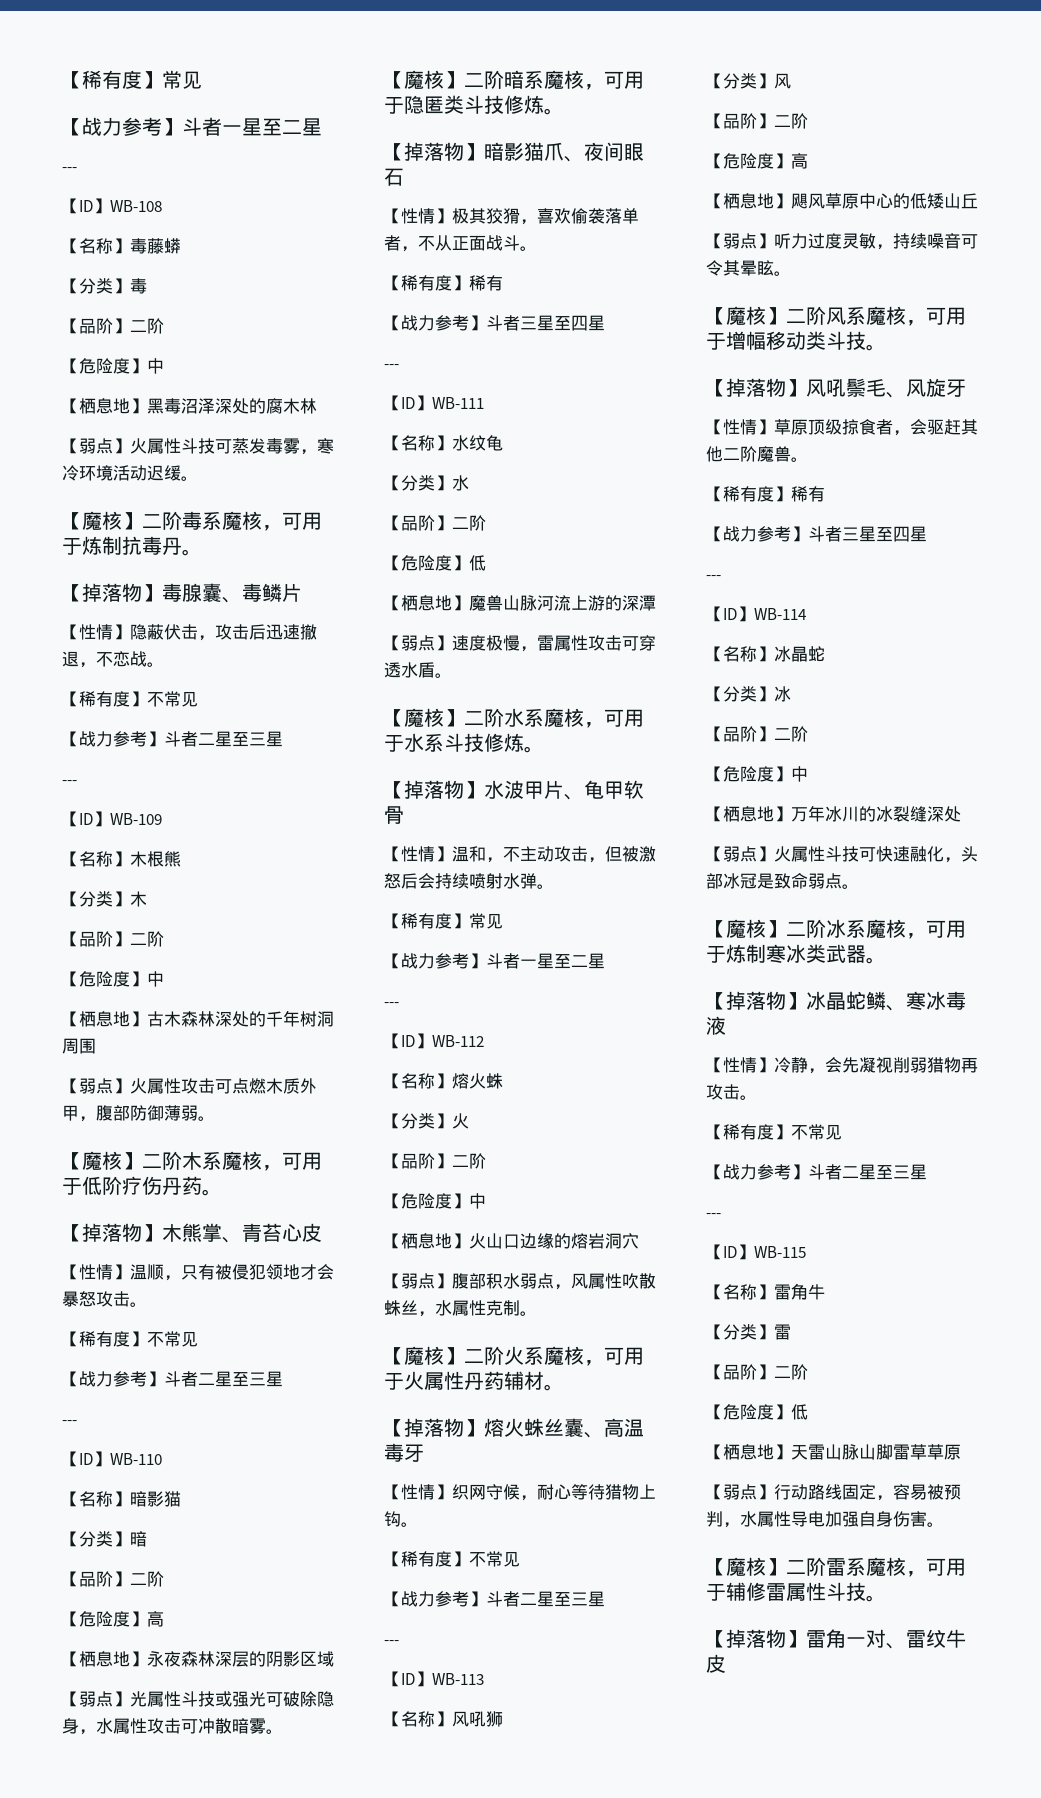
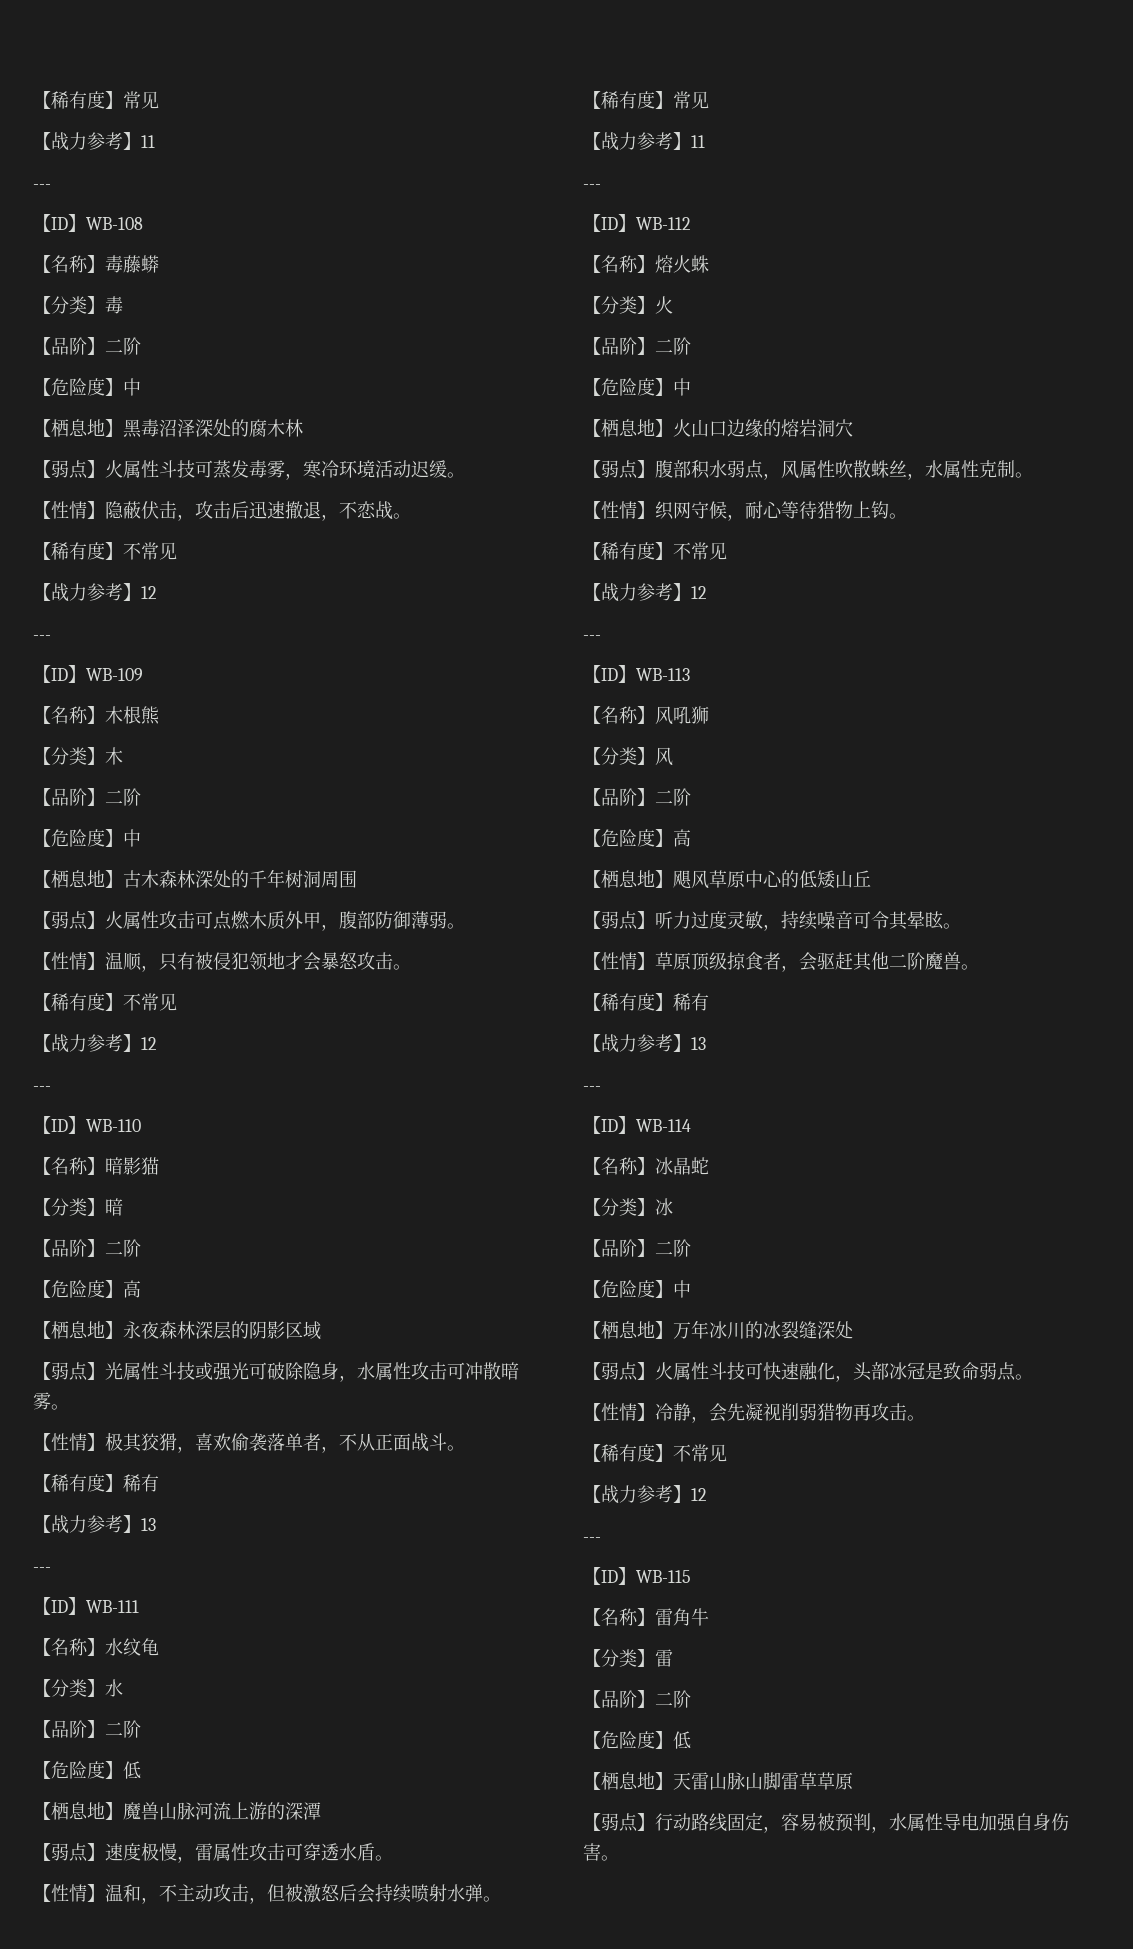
[62,70,202,89] [62,117,322,136] 【稀有度】常见 // 【战力参考】斗者一星至二星 -> [33,91,159,109] [33,132,155,151] 【稀有度】常见 // 【战力参考】11
[62,511,322,531] [62,536,202,556] [62,583,302,603] // 【魔核】二阶毒系魔核，可用于炼制抗毒丹。 // 【掉落物】毒腺囊、毒鳞片 -> (465, 475) none
[164,731,283,747] 斗者二星至三星 -> [141,586,157,599] 12
[62,1151,322,1171] [62,1176,222,1196] [62,1223,322,1243] // 【魔核】二阶木系魔核，可用于低阶疗伤丹药。 // 【掉落物】木熊掌、青苔心皮 -> (465, 926) none
[164,1371,283,1387] 斗者二星至三星 -> [141,1037,157,1050] 12
[384,70,644,90] [384,95,564,115] [384,142,644,162] [384,168,404,186] // 【魔核】二阶暗系魔核，可用于隐匿类斗技修炼。 // 【掉落物】暗影猫爪、夜间眼石 -> (69, 1407) none
[486,315,605,331] 斗者三星至四星 -> [141,1518,156,1531] 13
[384,708,644,728] [384,733,544,753] [384,780,644,800] [384,806,404,824] // 【魔核】二阶水系魔核，可用于水系斗技修炼。 // 【掉落物】水波甲片、龟甲软骨 -> (393, 1858) none
[486,953,605,969] 斗者一星至二星 -> [691,135,705,148] 11
[384,1346,644,1366] [384,1371,564,1391] [384,1418,644,1438] [384,1443,424,1462] // 【魔核】二阶火系魔核，可用于火属性丹药辅材。 // 【掉落物】熔火蛛丝囊、高温毒牙 -> (1033, 475) none
[486,1591,605,1607] 斗者二星至三星 -> [691,586,707,599] 12
[706,306,966,326] [706,331,886,351] [706,378,966,398] // 【魔核】二阶风系魔核，可用于增幅移动类斗技。 // 【掉落物】风吼鬃毛、风旋牙 -> (961, 926) none
[808,526,927,542] 斗者三星至四星 -> [691,1037,706,1050] 13
[706,919,966,939] [706,944,886,964] [706,991,966,1011] [706,1016,726,1035] // 【魔核】二阶冰系魔核，可用于炼制寒冰类武器。 // 【掉落物】冰晶蛇鳞、寒冰毒液 -> (1033, 1377) none
[808,1164,927,1180] 斗者二星至三星 -> [691,1488,707,1501] 12
[706,1557,966,1577] [706,1582,886,1602] [706,1629,966,1649] [706,1654,726,1673] // 【魔核】二阶雷系魔核，可用于辅修雷属性斗技。 // 【掉落物】雷角一对、雷纹牛皮 -> (619, 1858) none

